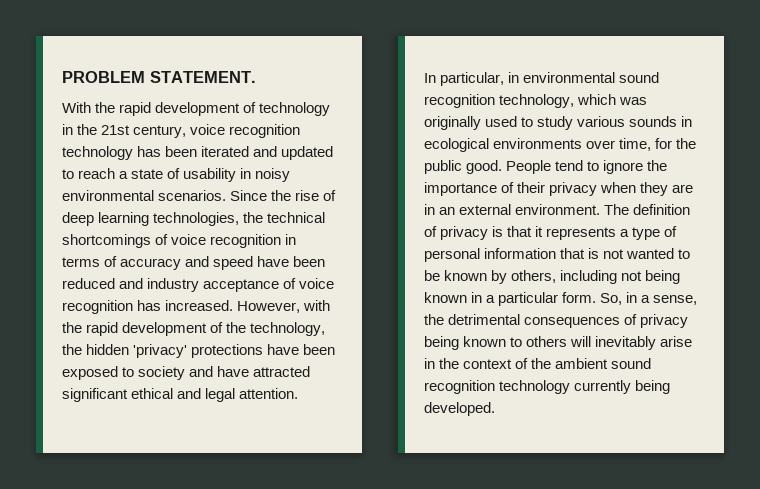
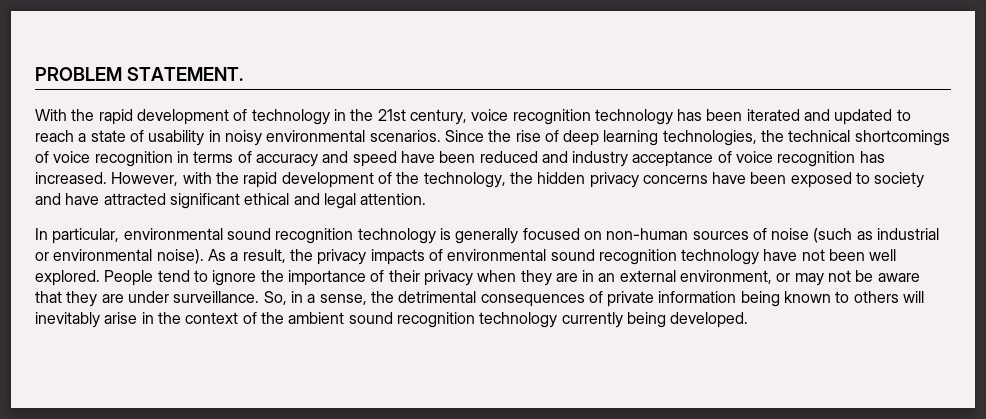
[133,344,264,358] 'privacy' protections -> [589,172,708,188] privacy concerns
[508,72,660,83] [424,94,648,108] [424,116,693,130] [424,138,697,152] [424,160,503,174] in environmental sound recognition technology, which was originally used to study various sounds in ecological environments over time, for the public good. -> [123,228,940,244] [35,249,897,265] [35,270,100,286] environmental sound recognition technology is generally focused on non-human sources of noise (such as industrial or environmental noise). As a result, the privacy impacts of environmental sound recognition technology have not been well explored.
[515,204,691,215] [424,226,678,240] [424,248,691,262] [424,270,681,284] [424,292,597,306] environment. The definition of privacy is that it represents a type of personal information that is not wanted to be known by others, including not being known in a particular form. -> [680,270,920,286] [35,291,260,307] environment, or may not be aware that they are under surveillance.
[640,314,689,328] privacy -> [607,291,737,307] private information

